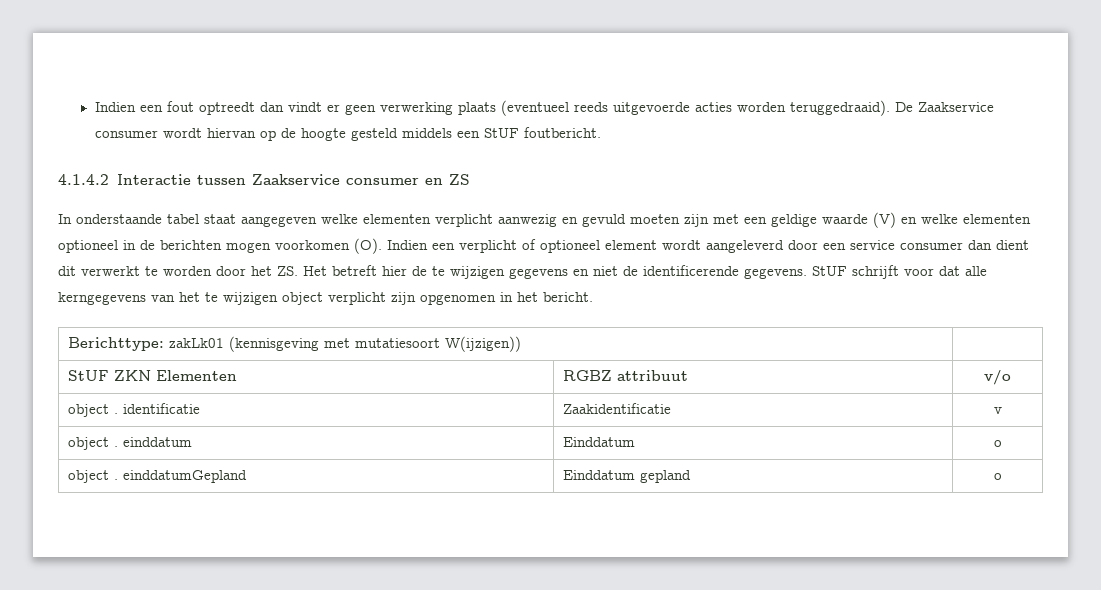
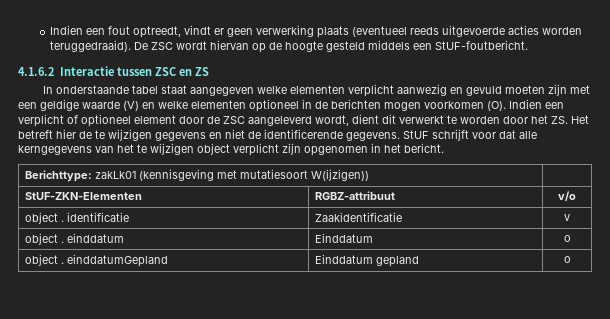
[198,102,284,115] optreedt dan -> [132,26,181,38] optreedt,
[917,102,994,112] [94,130,158,138] Zaakservice consumer -> [150,42,173,50] ZSC
[483,127,601,138] [58,174,419,185] StUF foutbericht. // 4.1.4.2 Interactie tussen Zaakservice consumer -> [434,40,528,50] [18,66,176,76] StUF-foutbericht. // 4.1.6.2 Interactie tussen ZSC
[662,240,992,253] wordt aangeleverd door een service consumer dan -> [179,115,349,126] door de ZSC aangeleverd wordt,
[67,370,237,381] [562,370,688,381] StUF ZKN Elementen | RGBZ attribuut -> [25,192,143,200] [315,191,396,200] StUF-ZKN-Elementen | RGBZ-attribuut

